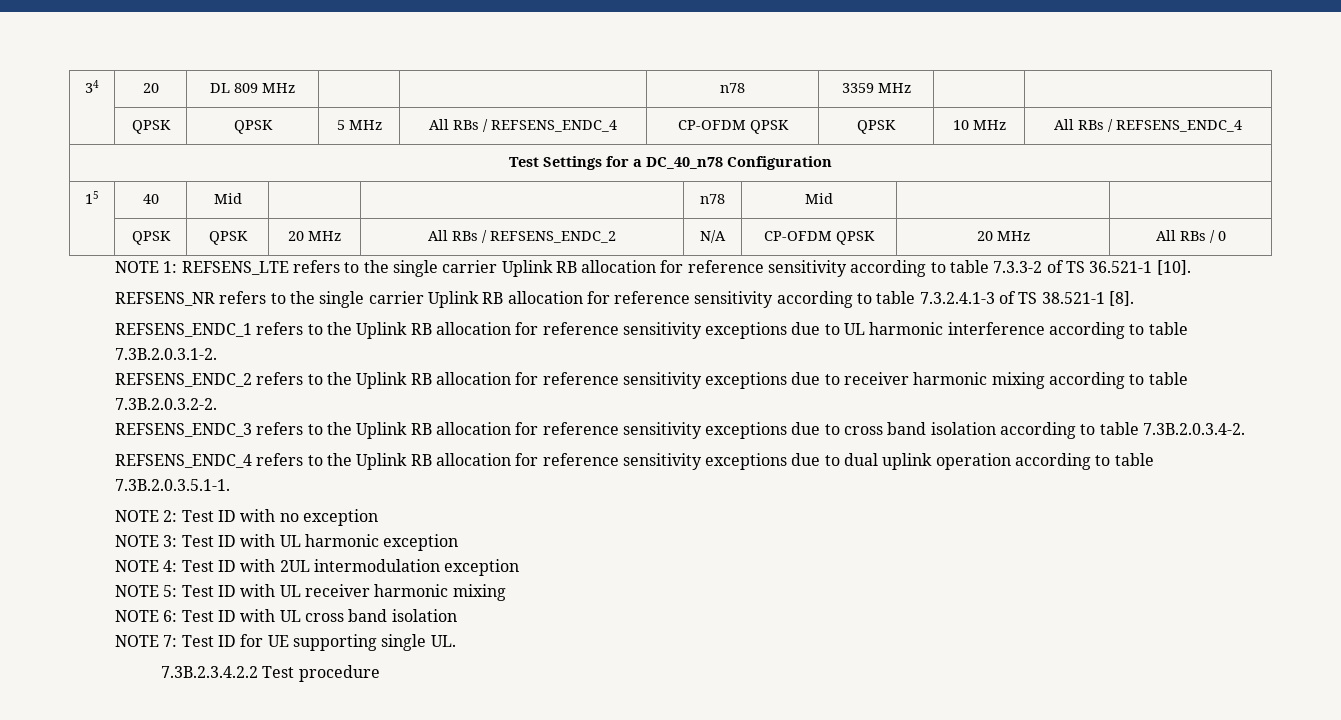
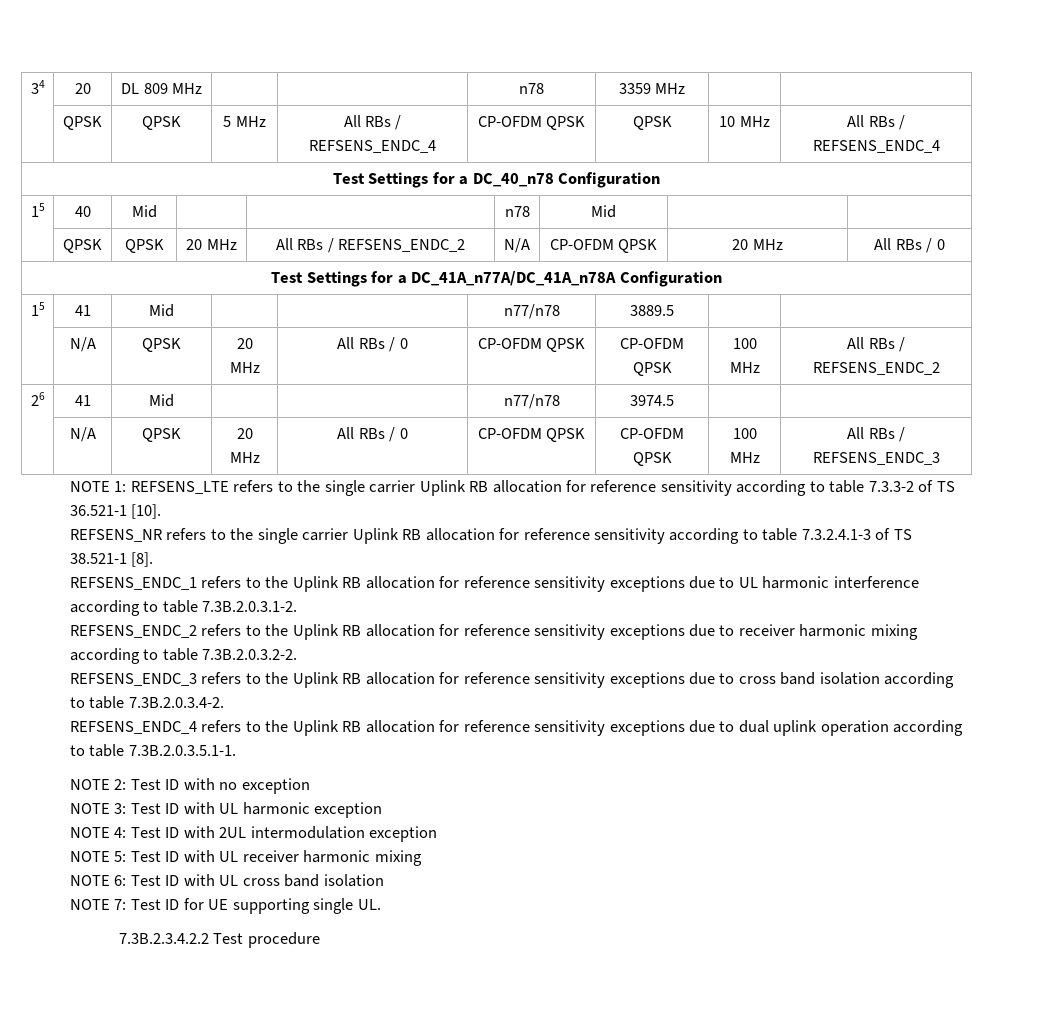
(1226, 236) none -> [271,271,722,287] [30,302,45,316] [74,305,91,316] [149,304,174,317] [503,304,560,319] [630,305,674,316] [69,337,96,352] [142,338,181,352] [236,338,253,349] [229,362,260,373] [337,337,408,352] [477,338,586,352] [620,338,684,349] [632,362,672,376] [732,338,757,349] [729,362,760,373] [847,337,905,352] [812,362,940,375] [30,392,45,406] [74,395,91,406] [149,394,174,407] [503,394,560,409] [630,395,674,406] [69,427,96,442] [142,428,181,442] [236,428,253,439] [229,452,260,463] [337,427,408,442] [477,428,586,442] [620,428,684,439] [632,452,672,466] [732,428,757,439] [729,452,760,463] [847,427,905,442] [812,452,940,465] // Test Settings for a DC_41A_n77A/DC_41A_n78A Configuration // 15 | 41 | Mid | | | n77/n78 | 3889.5 | | // | N/A | QPSK | 20 MHz | All RBs / 0 | CP-OFDM QPSK | CP-OFDM QPSK | 100 MHz | All RBs / REFSENS_ENDC_2 // 26 | 41 | Mid | | | n77/n78 | 3974.5 | | // | N/A | QPSK | 20 MHz | All RBs / 0 | CP-OFDM QPSK | CP-OFDM QPSK | 100 MHz | All RBs / REFSENS_ENDC_3

